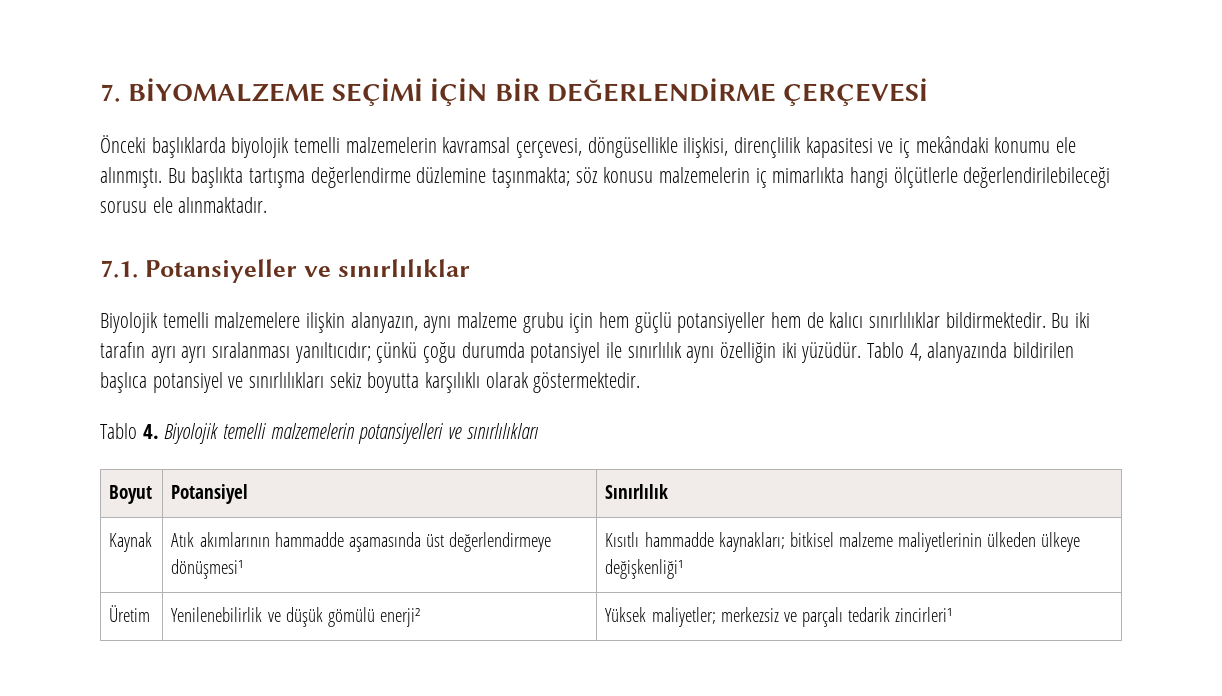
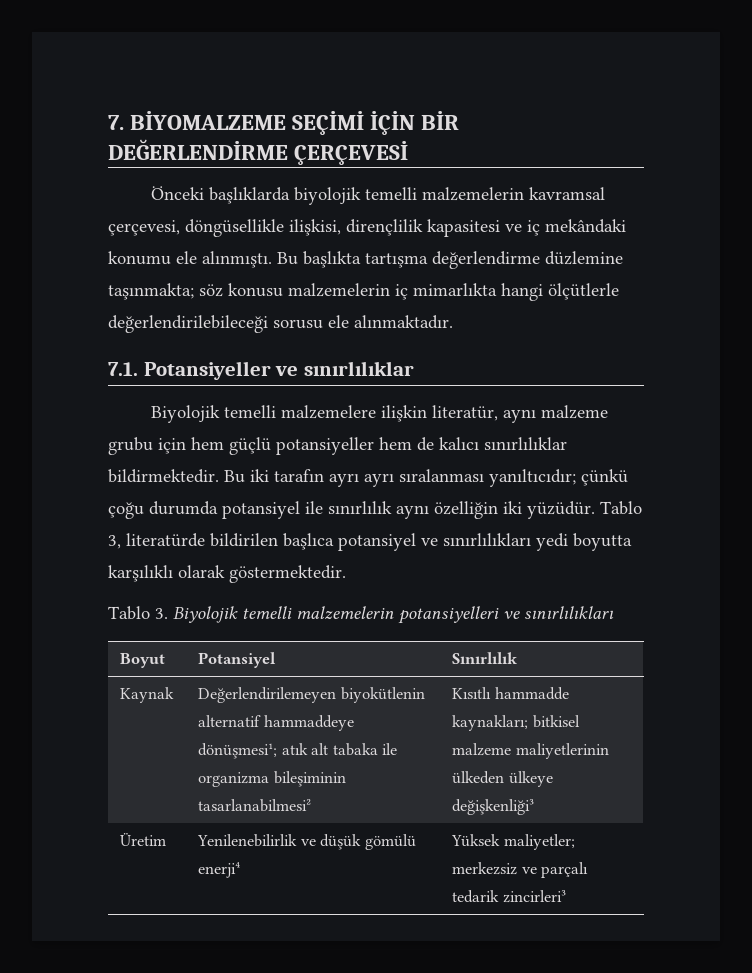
[350,312,418,333] alanyazın, -> [431,405,498,421] literatür,
[909,342,1008,363] 4, alanyazında -> [108,533,205,549] 3, literatürde
[329,372,362,388] sekiz -> [536,533,568,551] yedi
[142,424,159,439] 4. -> [155,608,168,619] 3.
[171,532,552,552] [171,559,245,579] Atık akımlarının hammadde aşamasında üst değerlendirmeye dönüşmesi¹ -> [198,687,425,703] [198,715,354,731] [198,743,398,759] [198,771,346,787] [198,799,312,812] Değerlendirilemeyen biyokütlenin alternatif hammaddeye dönüşmesi¹; atık alt tabaka ile organizma bileşiminin tasarlanabilmesi²
[605,559,685,579] değişkenliği¹ -> [452,799,535,815] değişkenliği³
[379,608,421,627] enerji² -> [198,862,241,878] enerji⁴
[895,607,954,622] zincirleri¹ -> [502,890,566,903] zincirleri³

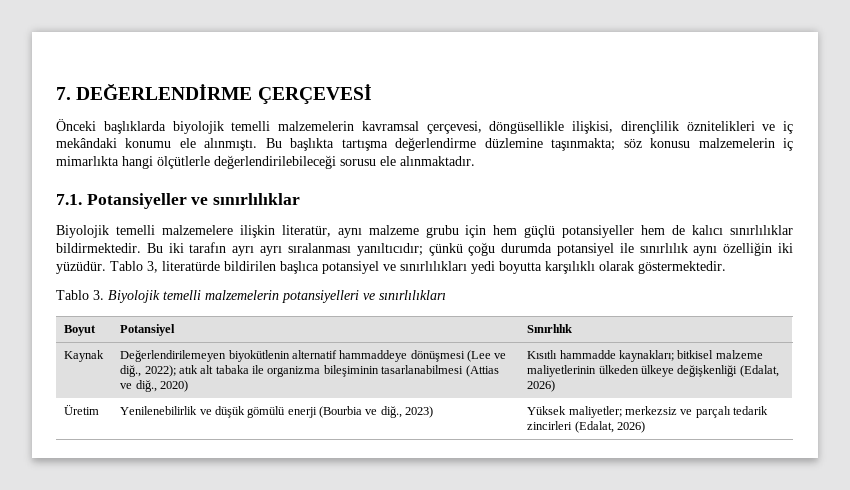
[130,111,460,135] BİYOMALZEME SEÇİMİ İÇİN BİR -> (71, 93) none
[427,219,500,237] kapasitesi -> [686,121,755,131] öznitelikleri
[198,743,278,759] dönüşmesi¹; -> [410,350,507,362] [120,365,176,377] dönüşmesi (Lee ve diğ., 2022);
[198,799,312,812] tasarlanabilmesi² -> [381,365,499,377] [120,380,188,392] tasarlanabilmesi (Attias ve diğ., 2020)
[452,799,535,815] değişkenliği³ -> [677,365,779,377] [527,380,556,392] değişkenliği (Edalat, 2026)
[198,862,241,878] enerji⁴ -> [287,406,434,418] enerji (Bourbia ve diğ., 2023)
[502,890,566,903] zincirleri³ -> [527,421,645,433] zincirleri (Edalat, 2026)

